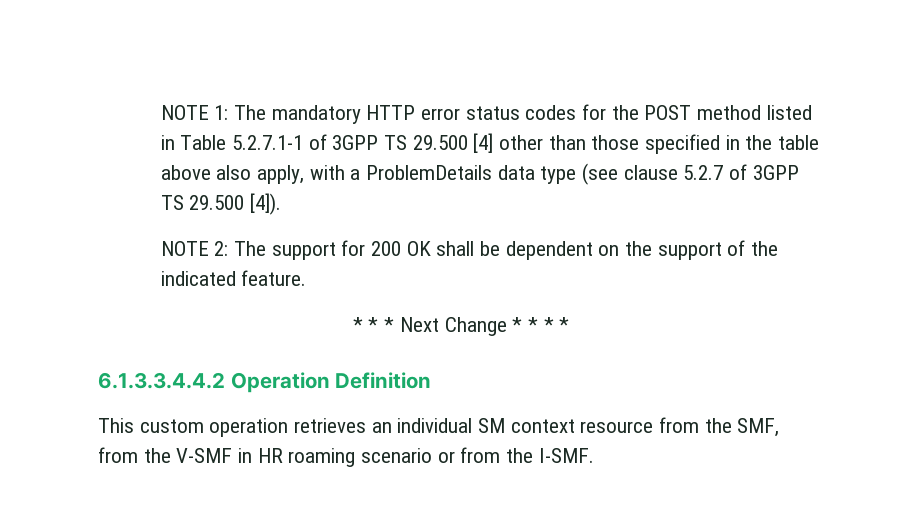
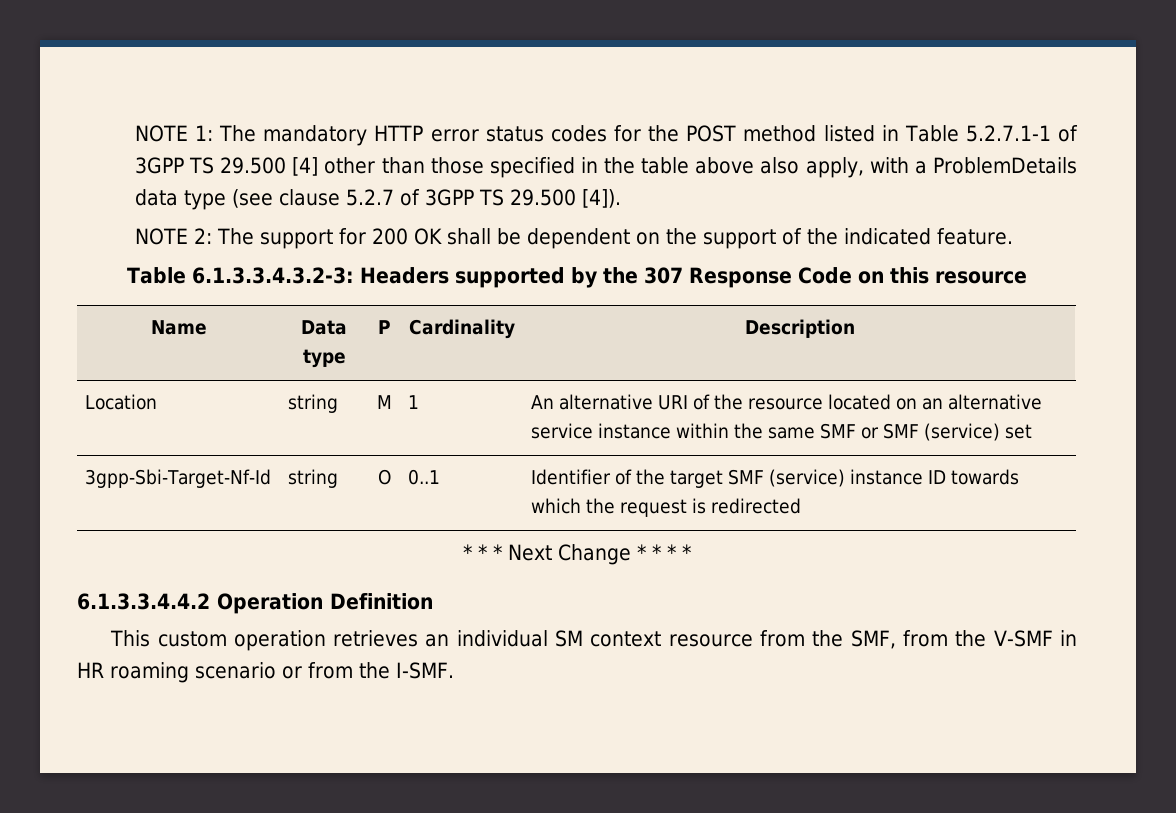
(307, 278) none -> [127,267,1027,288] [151,320,207,335] [301,320,347,335] [302,349,346,368] [377,320,391,334] [409,319,515,339] [744,319,855,338] [85,394,158,410] [288,394,339,413] [376,395,392,409] [408,395,420,409] [531,394,1043,410] [531,423,1033,441] [85,469,272,488] [288,469,339,488] [377,469,391,485] [408,469,441,485] [531,469,1020,488] [531,498,802,517] // Table 6.1.3.3.4.3.2-3: Headers supported by the 307 Response Code on this resource // Name | Data type | P | Cardinality | Description // Location | string | M | 1 | An alternative URI of the resource located on an alternative service instance within the same SMF or SMF (service) set // 3gpp-Sbi-Target-Nf-Id | string | O | 0..1 | Identifier of the target SMF (service) instance ID towards which the request is redirected

